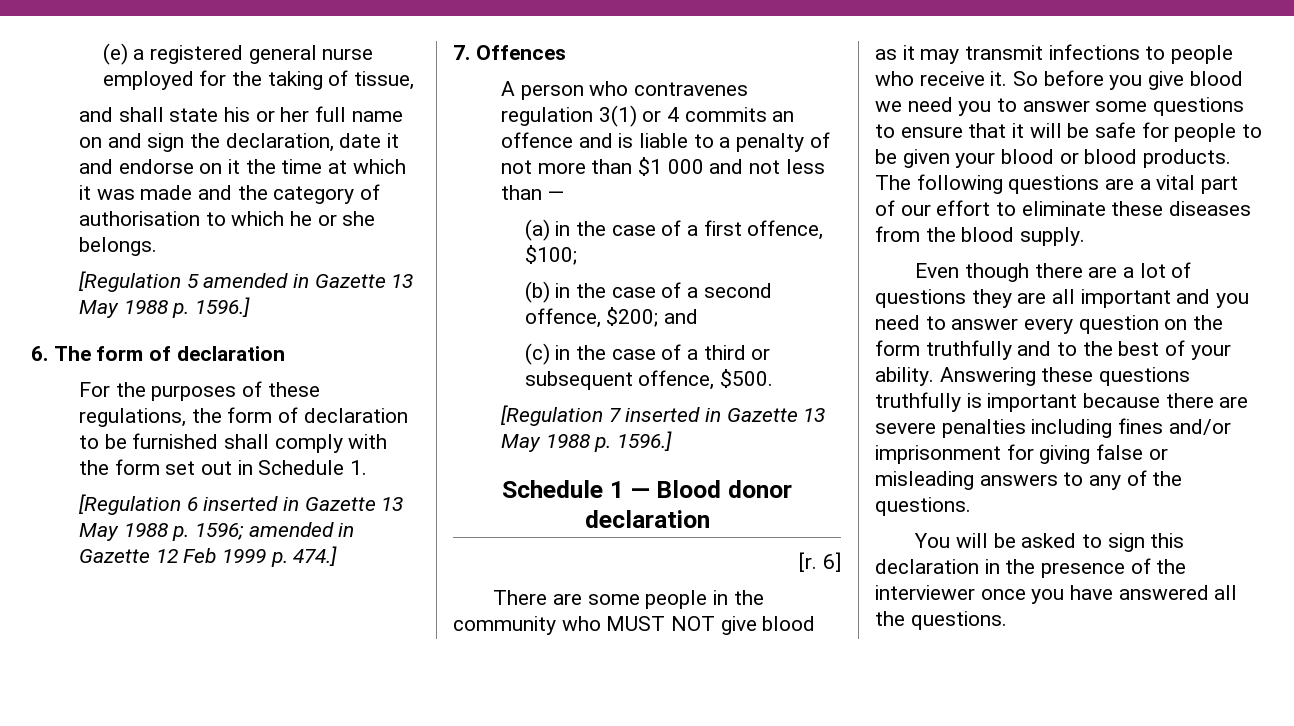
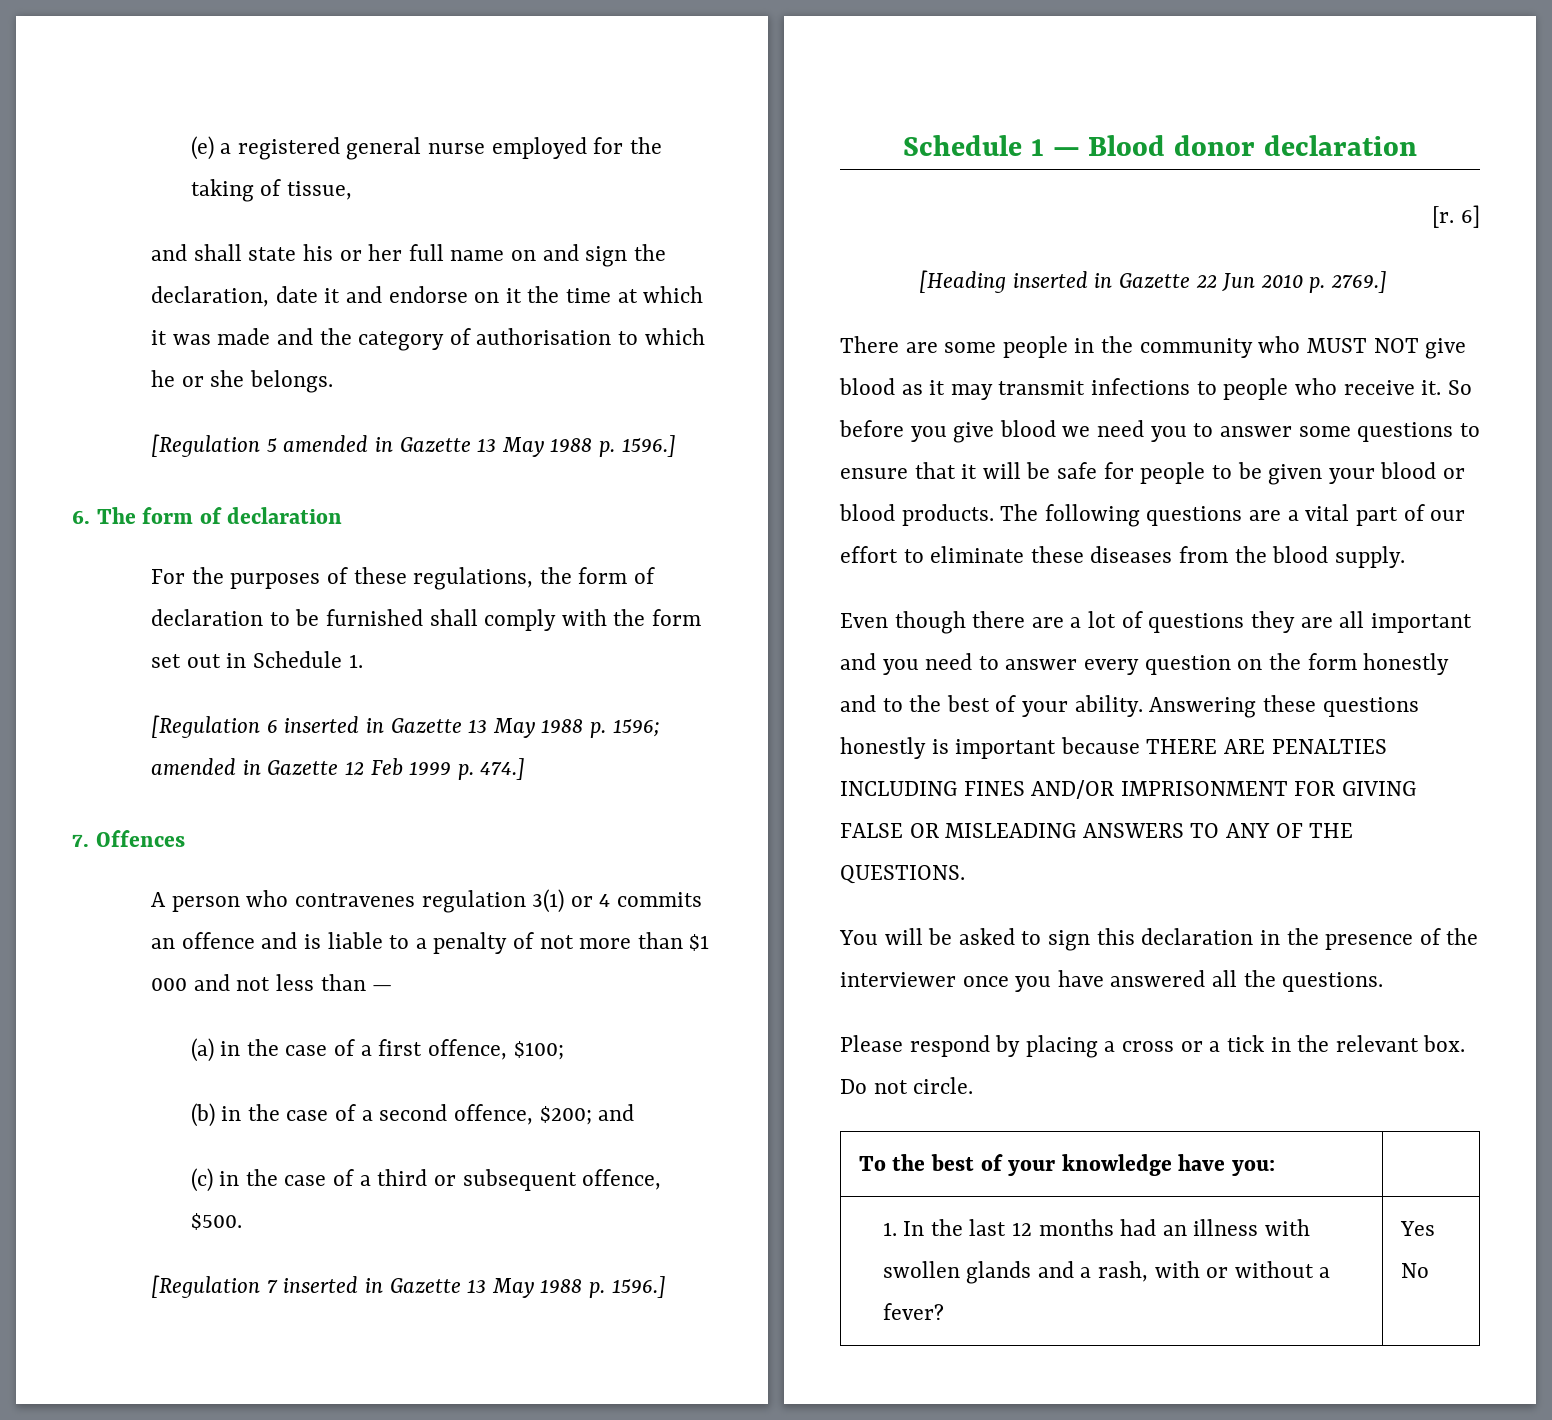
(841, 562) none -> [919,270,1387,293] // [Heading inserted in Gazette 22 Jun 2010 p. 2769.]
[925,340,1012,360] truthfully -> [1363,653,1450,675] honestly
[875,392,961,412] truthfully -> [840,737,926,759] honestly
[1165,393,1249,408] [875,418,1231,438] [875,444,1168,464] [875,470,1183,490] [875,497,971,516] there are severe penalties including fines and/or imprisonment for giving false or misleading answers to any of the questions. -> [1146,739,1387,754] [840,780,1417,799] [840,823,1354,838] [840,865,965,884] THERE ARE PENALTIES INCLUDING FINES AND/OR IMPRISONMENT FOR GIVING FALSE OR MISLEADING ANSWERS TO ANY OF THE QUESTIONS.
(1007, 620) none -> [840,1035,1466,1058] [840,1077,974,1094] [858,1154,1276,1176] [882,1219,1311,1236] [882,1261,1331,1284] [882,1303,944,1320] [1399,1221,1435,1236] [1400,1263,1429,1278] // Please respond by placing a cross or a tick in the relevant box. Do not circle. // To the best of your knowledge have you: | // 1. In the last 12 months had an illness with swollen glands and a rash, with or without a fever? | Yes No

